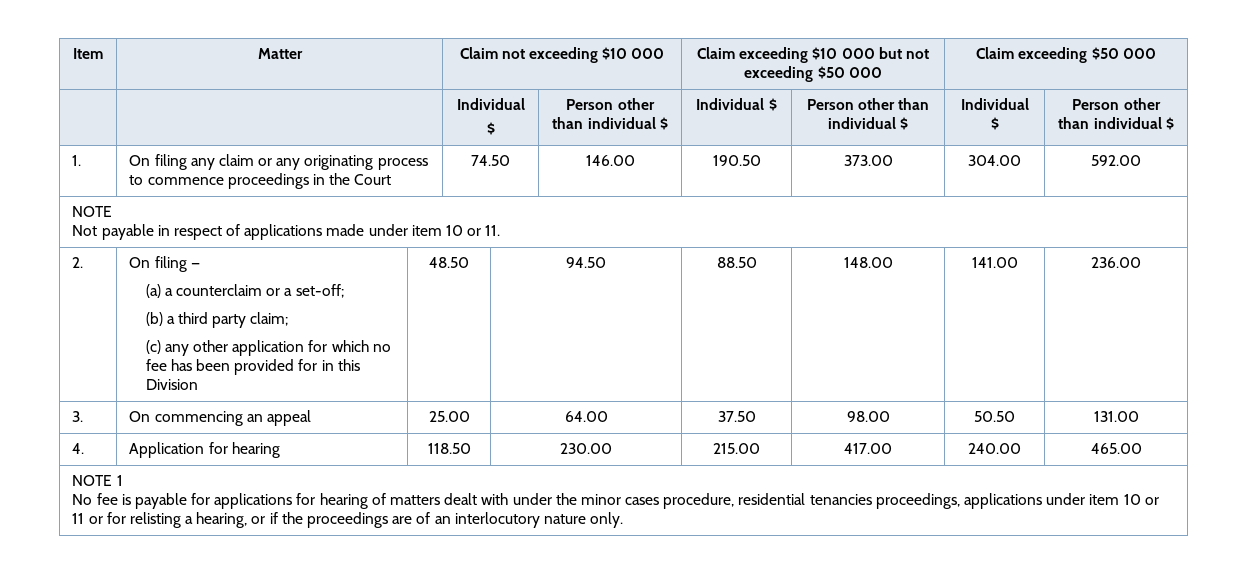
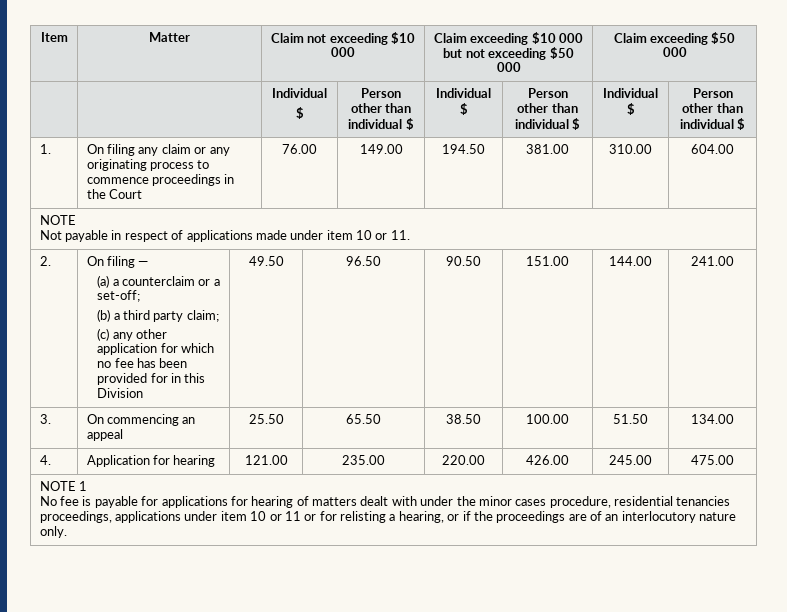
[471,155,510,166] [585,155,635,166] [712,155,761,166] [843,155,893,166] [968,155,1021,166] [1091,155,1141,166] 74.50 | 146.00 | 190.50 | 373.00 | 304.00 | 592.00 -> [282,144,317,154] [359,144,403,154] [442,144,485,154] [526,144,569,154] [609,144,652,154] [691,144,734,154] 76.00 | 149.00 | 194.50 | 381.00 | 310.00 | 604.00
[429,257,469,268] [566,257,606,268] [716,257,757,268] [843,257,893,268] [971,257,1018,268] [1091,257,1141,268] 48.50 | 94.50 | 88.50 | 148.00 | 141.00 | 236.00 -> [248,256,284,266] [346,256,381,266] [446,256,481,266] [526,256,569,266] [609,256,652,266] [691,256,734,266] 49.50 | 96.50 | 90.50 | 151.00 | 144.00 | 241.00
[428,411,470,422] [564,411,608,422] [717,411,756,422] [846,411,890,422] [974,411,1015,422] [1093,411,1139,422] [72,443,85,454] [129,442,280,458] [427,443,471,454] [560,443,612,454] [713,443,760,454] [844,443,892,454] [968,443,1021,454] [1090,443,1142,454] 25.00 | 64.00 | 37.50 | 98.00 | 50.50 | 131.00 // 4. | Application for hearing | 118.50 | 230.00 | 215.00 | 417.00 | 240.00 | 465.00 -> [248,414,284,424] [346,414,381,424] [446,414,481,424] [526,414,569,424] [613,414,648,424] [691,414,734,424] [39,455,51,465] [86,455,216,467] [244,455,288,465] [342,455,385,465] [442,455,485,465] [526,455,569,465] [609,455,652,465] [691,455,734,465] 25.50 | 65.50 | 38.50 | 100.00 | 51.50 | 134.00 // 4. | Application for hearing | 121.00 | 235.00 | 220.00 | 426.00 | 245.00 | 475.00

